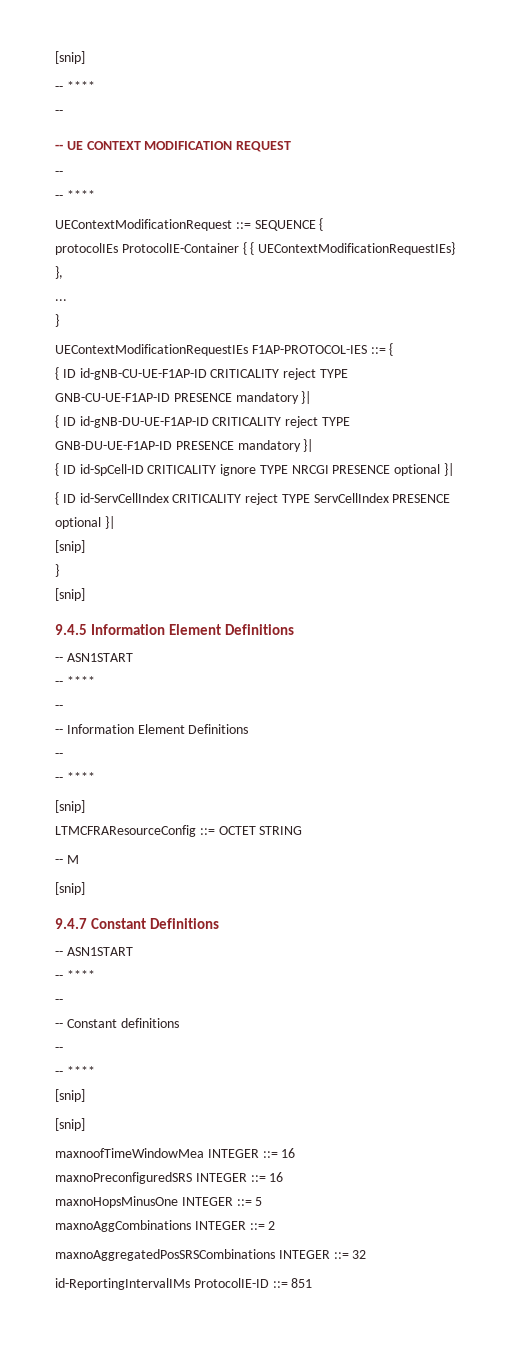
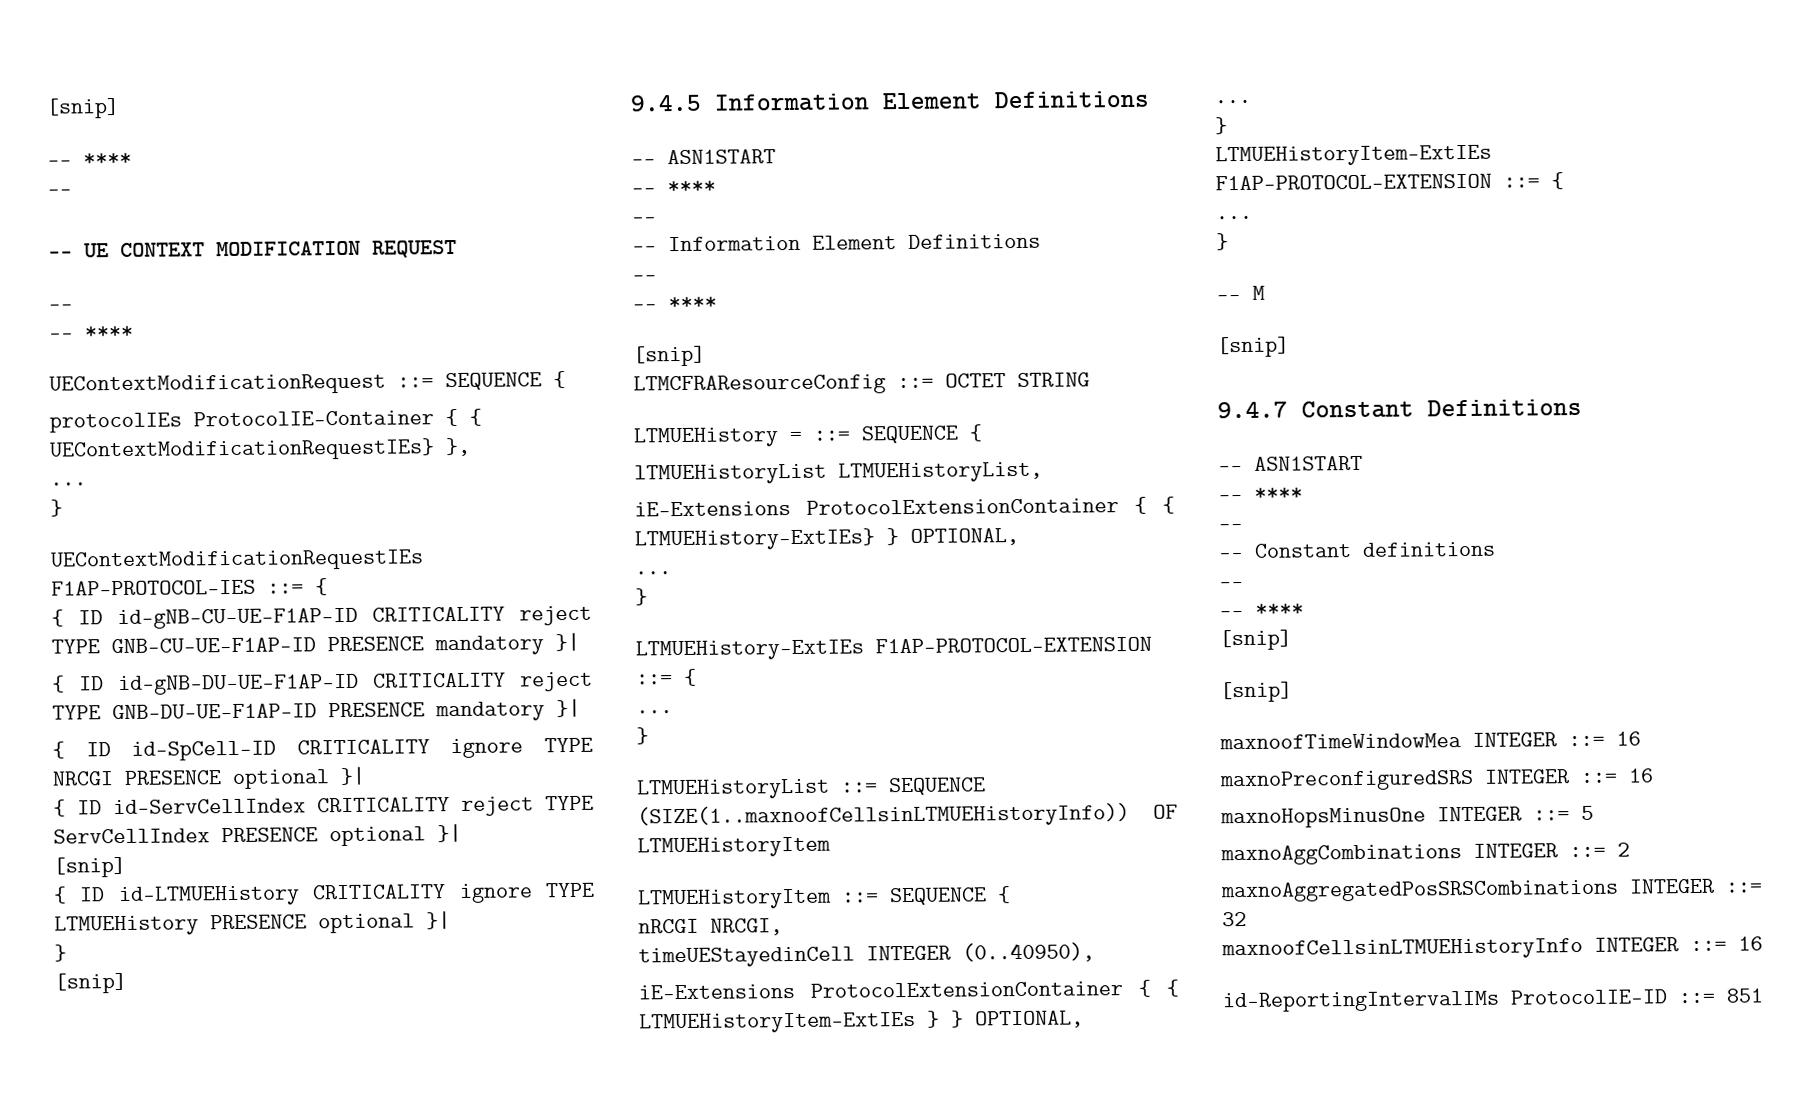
(85, 546) none -> [53,882,595,907] [54,911,451,936] // { ID id-LTMUEHistory CRITICALITY ignore TYPE LTMUEHistory PRESENCE optional }|
(303, 830) none -> [633,424,982,448] [634,461,1043,485] [634,496,1175,517] [634,527,1019,551] [635,571,672,575] [635,588,648,606] [635,636,1152,661] [636,668,697,686] [636,710,673,714] [636,727,649,745] [636,777,986,800] [637,803,1178,829] [637,836,831,858] [637,886,1011,910] [638,918,783,936] [638,942,1095,968] [638,979,1179,1000] [639,1010,1084,1034] [1214,99,1251,104] [1215,117,1228,135] [1215,144,1492,167] [1215,172,1564,191] [1215,215,1253,220] [1216,233,1229,251] // LTMUEHistory = ::= SEQUENCE { // lTMUEHistoryList LTMUEHistoryList, // iE-Extensions ProtocolExtensionContainer { { LTMUEHistory-ExtIEs} } OPTIONAL, // ... // } // LTMUEHistory-ExtIEs F1AP-PROTOCOL-EXTENSION ::= { // ... // } // LTMUEHistoryList ::= SEQUENCE (SIZE(1..maxnoofCellsinLTMUEHistoryInfo)) OF LTMUEHistoryItem // LTMUEHistoryItem ::= SEQUENCE { // nRCGI NRCGI, // timeUEStayedinCell INTEGER (0..40950), // iE-Extensions ProtocolExtensionContainer { { LTMUEHistoryItem-ExtIEs } } OPTIONAL, // ... // } // LTMUEHistoryItem-ExtIEs F1AP-PROTOCOL-EXTENSION ::= { // ... // }
(367, 1254) none -> [1221,936,1763,961] // maxnoofCellsinLTMUEHistoryInfo INTEGER ::= 16

